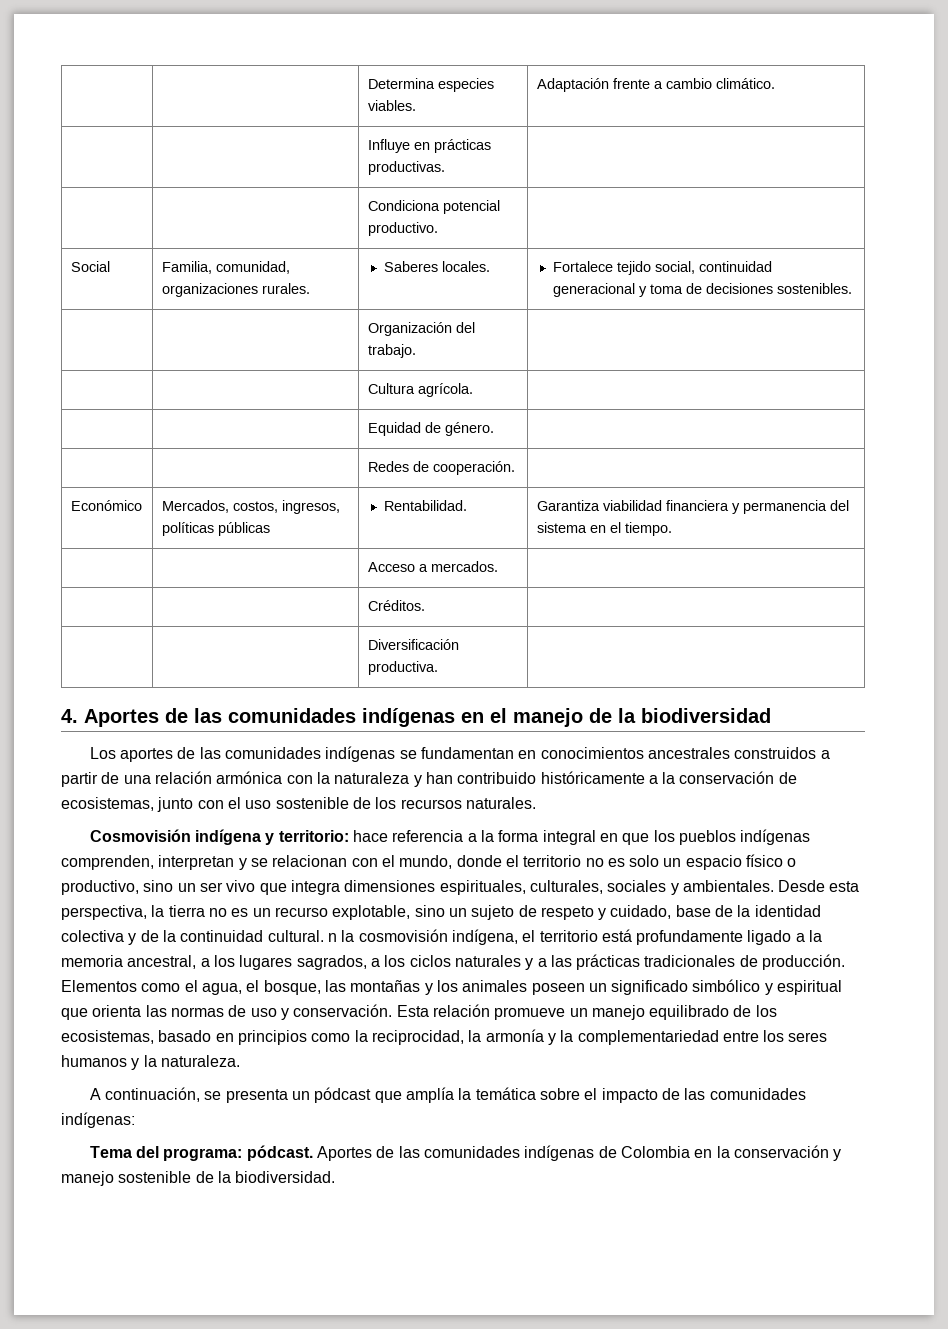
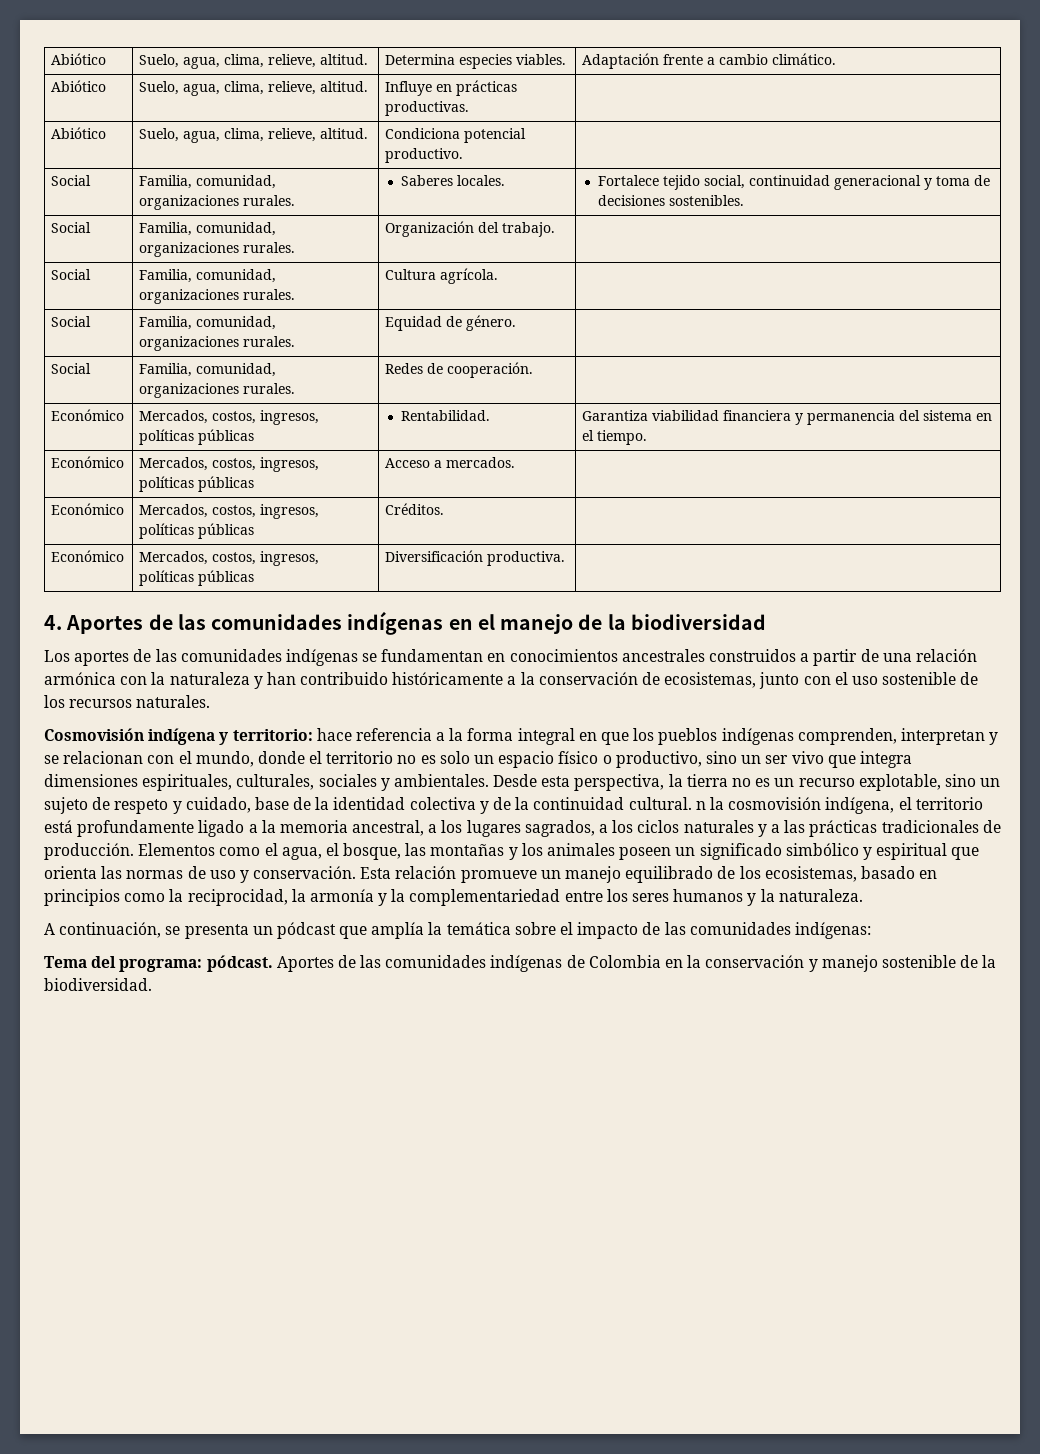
(367, 83) | -> [51,53,107,65] [139,54,369,69] Abiótico | Suelo, agua, clima, relieve, altitud.
[367,139,491,153] [367,161,445,175] | | Influye en prácticas productivas. | // | -> [51,80,107,92] [139,81,369,96] [385,80,518,96] [385,101,470,116] [51,127,107,139] [139,128,369,143] Abiótico | Suelo, agua, clima, relieve, altitud. | Influye en prácticas productivas. | // Abiótico | Suelo, agua, clima, relieve, altitud.
[367,322,475,336] [367,344,416,358] [367,383,473,397] [367,422,494,436] | | Organización del trabajo. | // | | Cultura agrícola. | // | | Equidad de género. | // | -> [51,222,92,233] [139,222,277,236] [139,242,296,257] [385,221,556,237] [51,269,92,280] [139,269,277,283] [139,289,296,304] [385,268,499,284] [51,316,92,327] [139,316,277,330] [139,336,296,351] [385,315,517,331] [51,363,92,374] [139,363,277,377] [139,383,296,398] Social | Familia, comunidad, organizaciones rurales. | Organización del trabajo. | // Social | Familia, comunidad, organizaciones rurales. | Cultura agrícola. | // Social | Familia, comunidad, organizaciones rurales. | Equidad de género. | // Social | Familia, comunidad, organizaciones rurales.
[367,561,498,572] [367,600,425,611] | | Acceso a mercados. | // | | Créditos. | // | -> [51,456,125,468] [139,457,320,472] [139,476,255,492] [385,457,516,468] [51,503,125,515] [139,504,320,519] [139,523,255,539] [385,503,445,515] [51,550,125,562] [139,551,320,566] [139,570,255,586] Económico | Mercados, costos, ingresos, políticas públicas | Acceso a mercados. | // Económico | Mercados, costos, ingresos, políticas públicas | Créditos. | // Económico | Mercados, costos, ingresos, políticas públicas

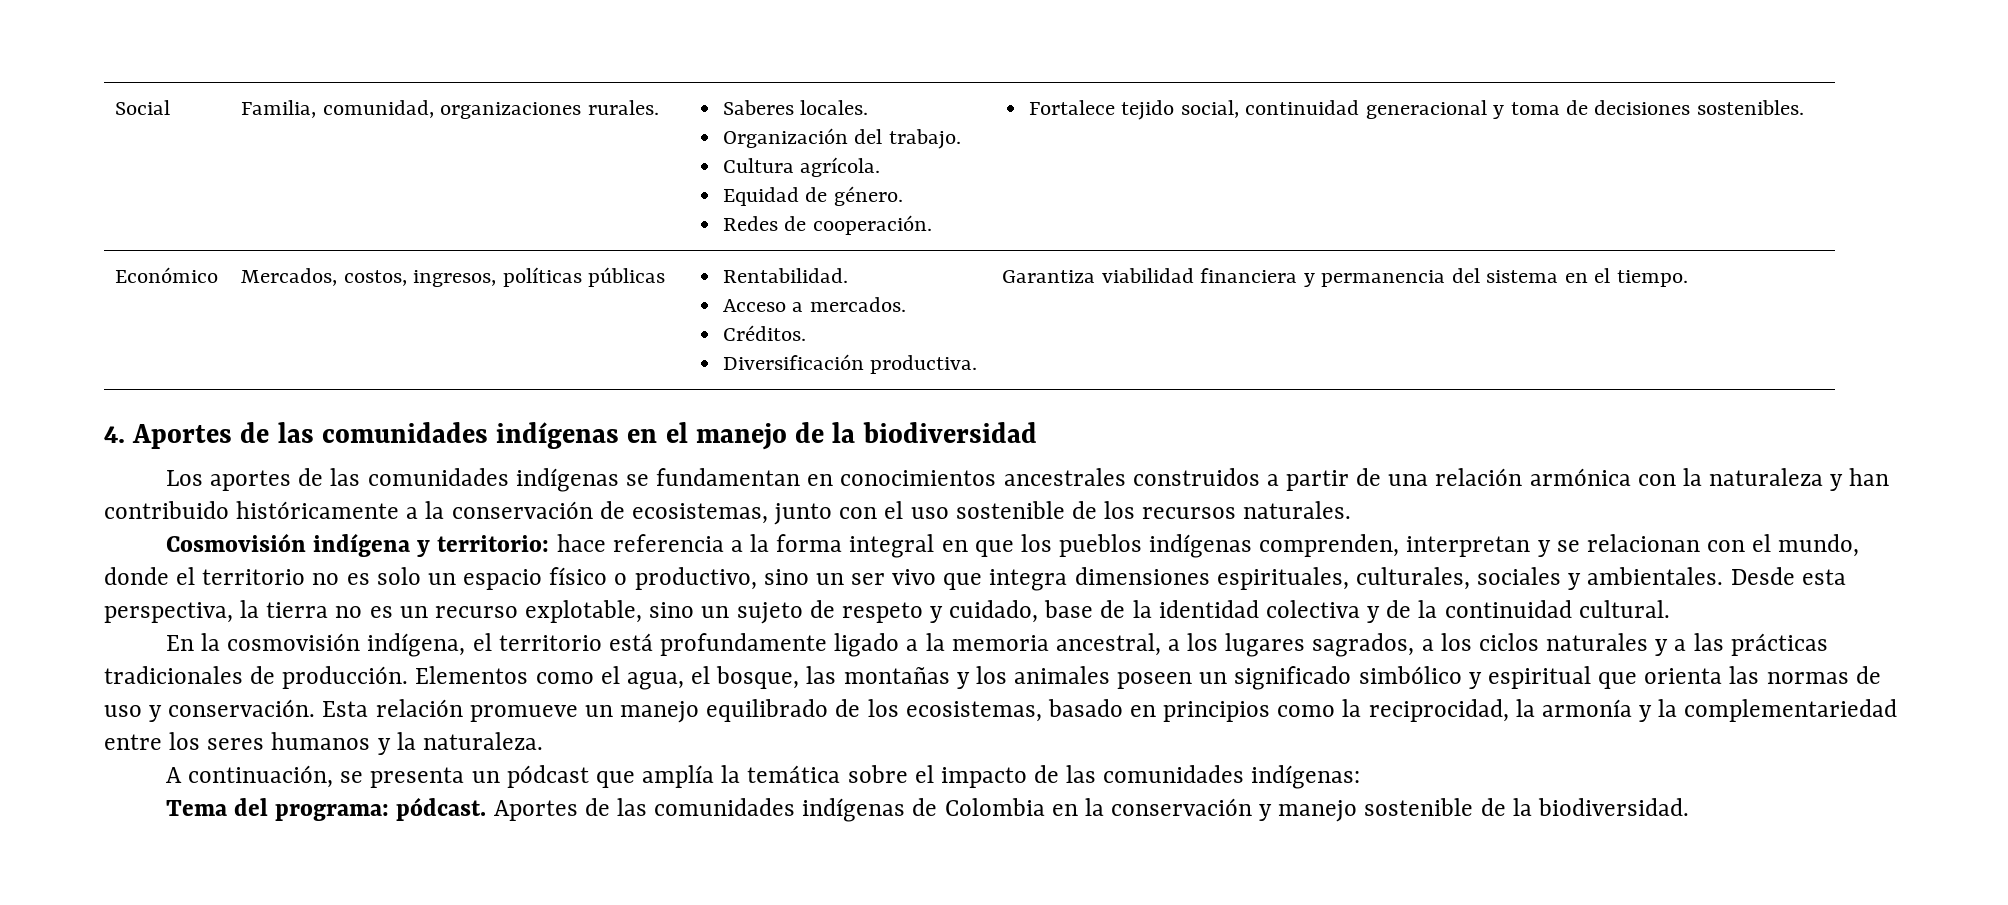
[51,53,107,65] [139,54,369,69] [385,54,567,69] [582,53,837,69] [51,80,107,92] [139,81,369,96] [385,80,518,96] [385,101,470,116] [51,127,107,139] [139,128,369,143] [385,128,527,143] [385,148,464,163] Abiótico | Suelo, agua, clima, relieve, altitud. | Determina especies viables. | Adaptación frente a cambio climático. // Abiótico | Suelo, agua, clima, relieve, altitud. | Influye en prácticas productivas. | // Abiótico | Suelo, agua, clima, relieve, altitud. | Condiciona potencial productivo. | // -> (115, 107) none
(505, 180) none -> [722,128,961,149] [722,157,881,177] [722,186,903,206] [722,215,932,235] // Organización del trabajo. // Cultura agrícola. // Equidad de género. // Redes de cooperación.
[51,222,92,233] [139,222,277,236] [139,242,296,257] [385,221,556,237] [51,269,92,280] [139,269,277,283] [139,289,296,304] [385,268,499,284] [51,316,92,327] [139,316,277,330] [139,336,296,351] [385,315,517,331] [51,363,92,374] [139,363,277,377] [139,383,296,398] [385,362,534,378] // Social | Familia, comunidad, organizaciones rurales. | Organización del trabajo. | // Social | Familia, comunidad, organizaciones rurales. | Cultura agrícola. | // Social | Familia, comunidad, organizaciones rurales. | Equidad de género. | // Social | Familia, comunidad, organizaciones rurales. | Redes de cooperación. | -> (1804, 107) none
(490, 415) none -> [722,297,906,312] [722,325,806,341] [722,354,978,374] // Acceso a mercados. // Créditos. // Diversificación productiva.
[51,456,125,468] [139,457,320,472] [139,476,255,492] [385,457,516,468] [51,503,125,515] [139,504,320,519] [139,523,255,539] [385,503,445,515] [51,550,125,562] [139,551,320,566] [139,570,255,586] [385,550,566,566] // Económico | Mercados, costos, ingresos, políticas públicas | Acceso a mercados. | // Económico | Mercados, costos, ingresos, políticas públicas | Créditos. | // Económico | Mercados, costos, ingresos, políticas públicas | Diversificación productiva. | -> (1688, 278) none
[695,801,706,810] n -> [166,635,195,651] // En

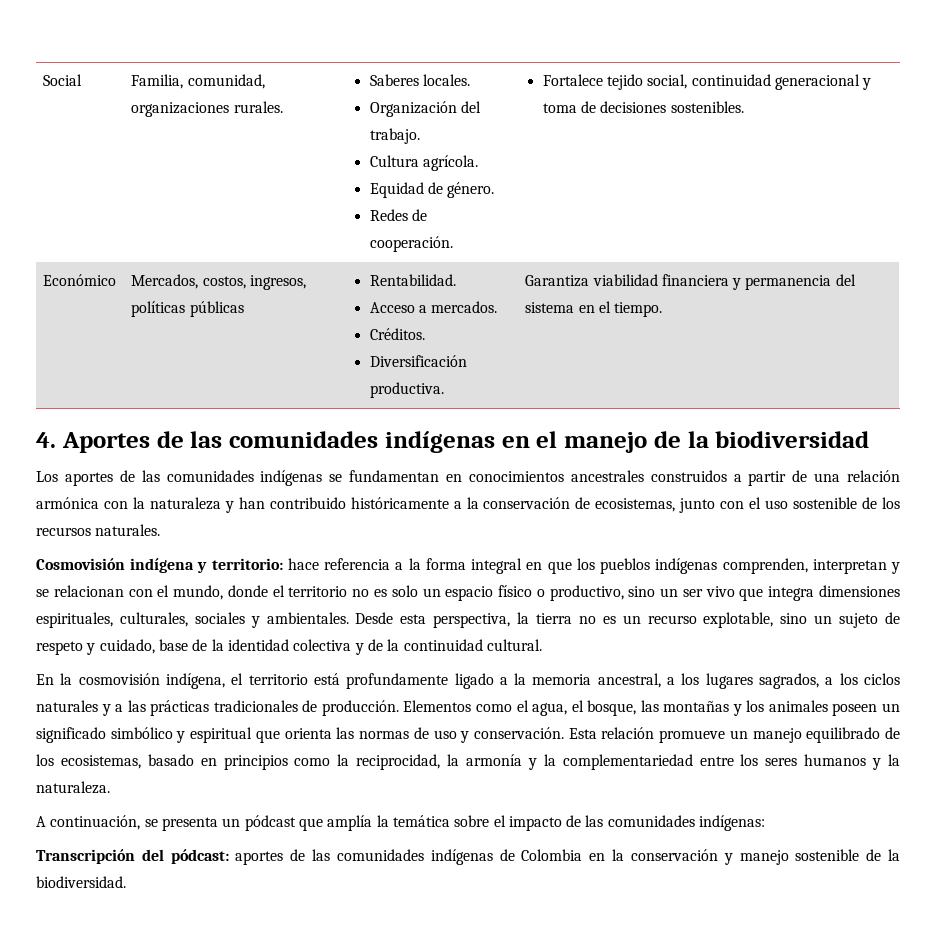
[166,797,578,821] Tema del programa: pódcast. Aportes -> [36,849,284,865] Transcripción del pódcast: aportes

